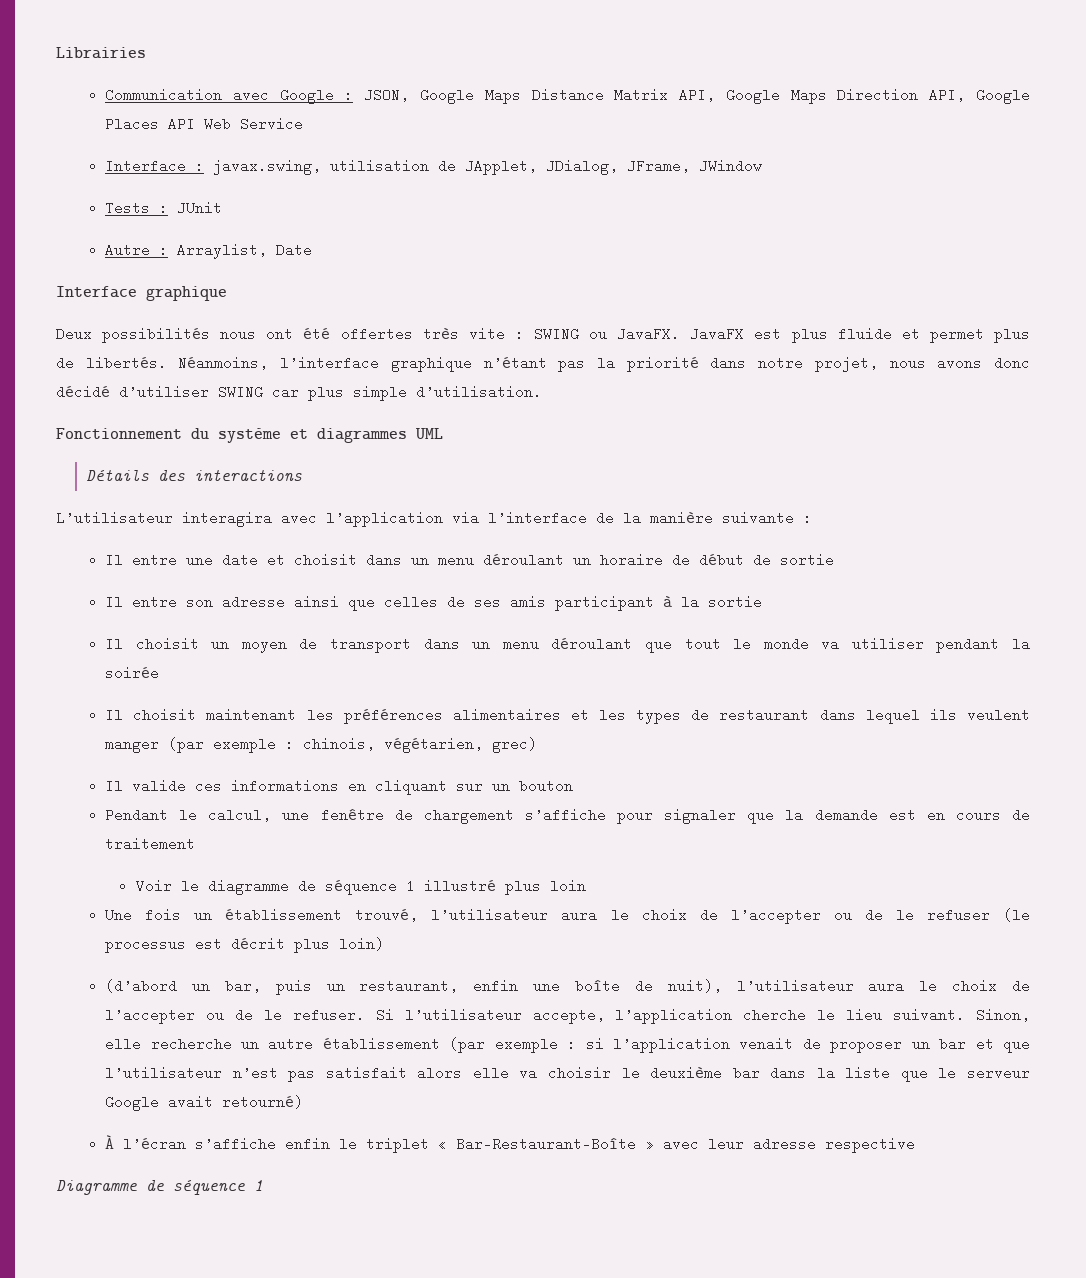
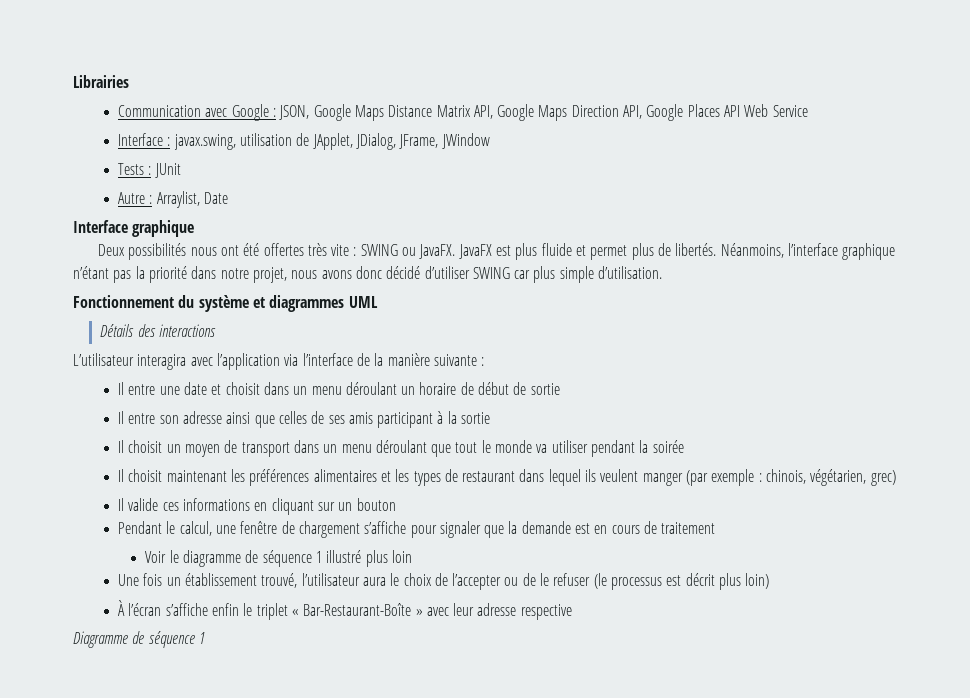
[105,979,1031,995] [105,1008,1031,1024] [105,1037,1030,1053] [105,1066,1030,1082] [105,1095,304,1111] // (d’abord un bar, puis un restaurant, enfin une boîte de nuit), l’utilisateur aura le choix de l’accepter ou de le refuser. Si l’utilisateur accepte, l’application cherche le lieu suivant. Sinon, elle recherche un autre établissement (par exemple : si l’application venait de proposer un bar et que l’utilisateur n’est pas satisfait alors elle va choisir le deuxième bar dans la liste que le serveur Google avait retourné) -> (770, 581) none

